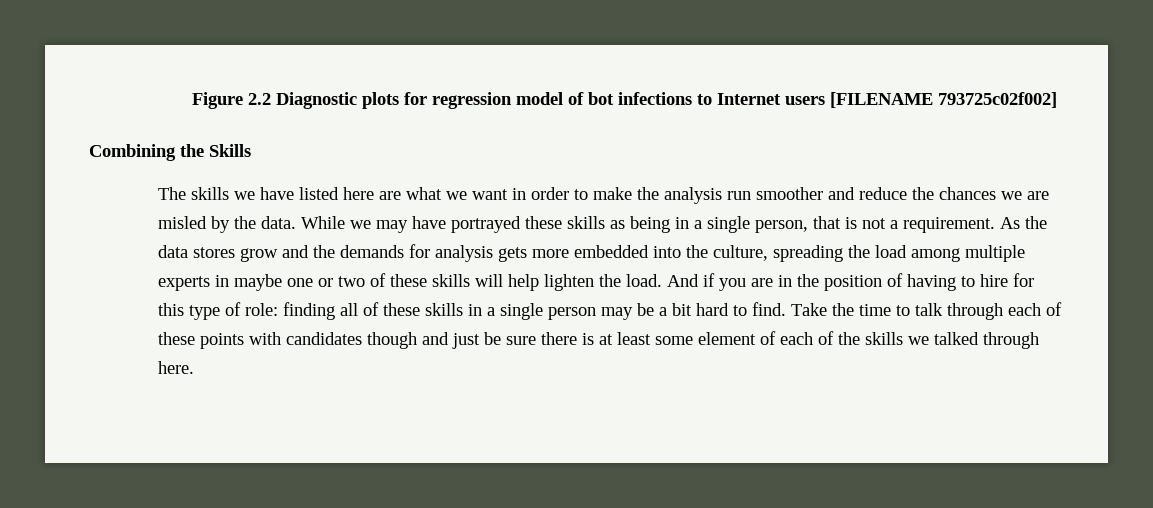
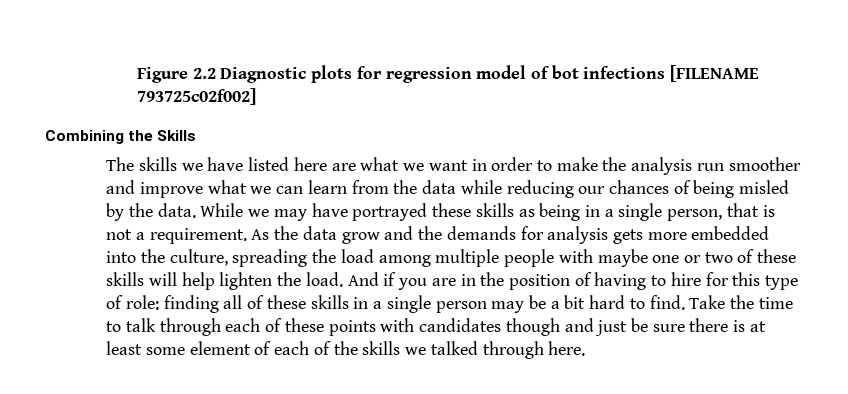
[697,93,826,105] to Internet users -> (666, 72) none
[858,187,1049,200] reduce the chances we are -> [139,180,735,198] improve what we can learn from the data while reducing our chances of being
[192,247,235,258] stores -> (337, 233) none
[157,275,229,291] experts in -> [504,249,593,267] people with

